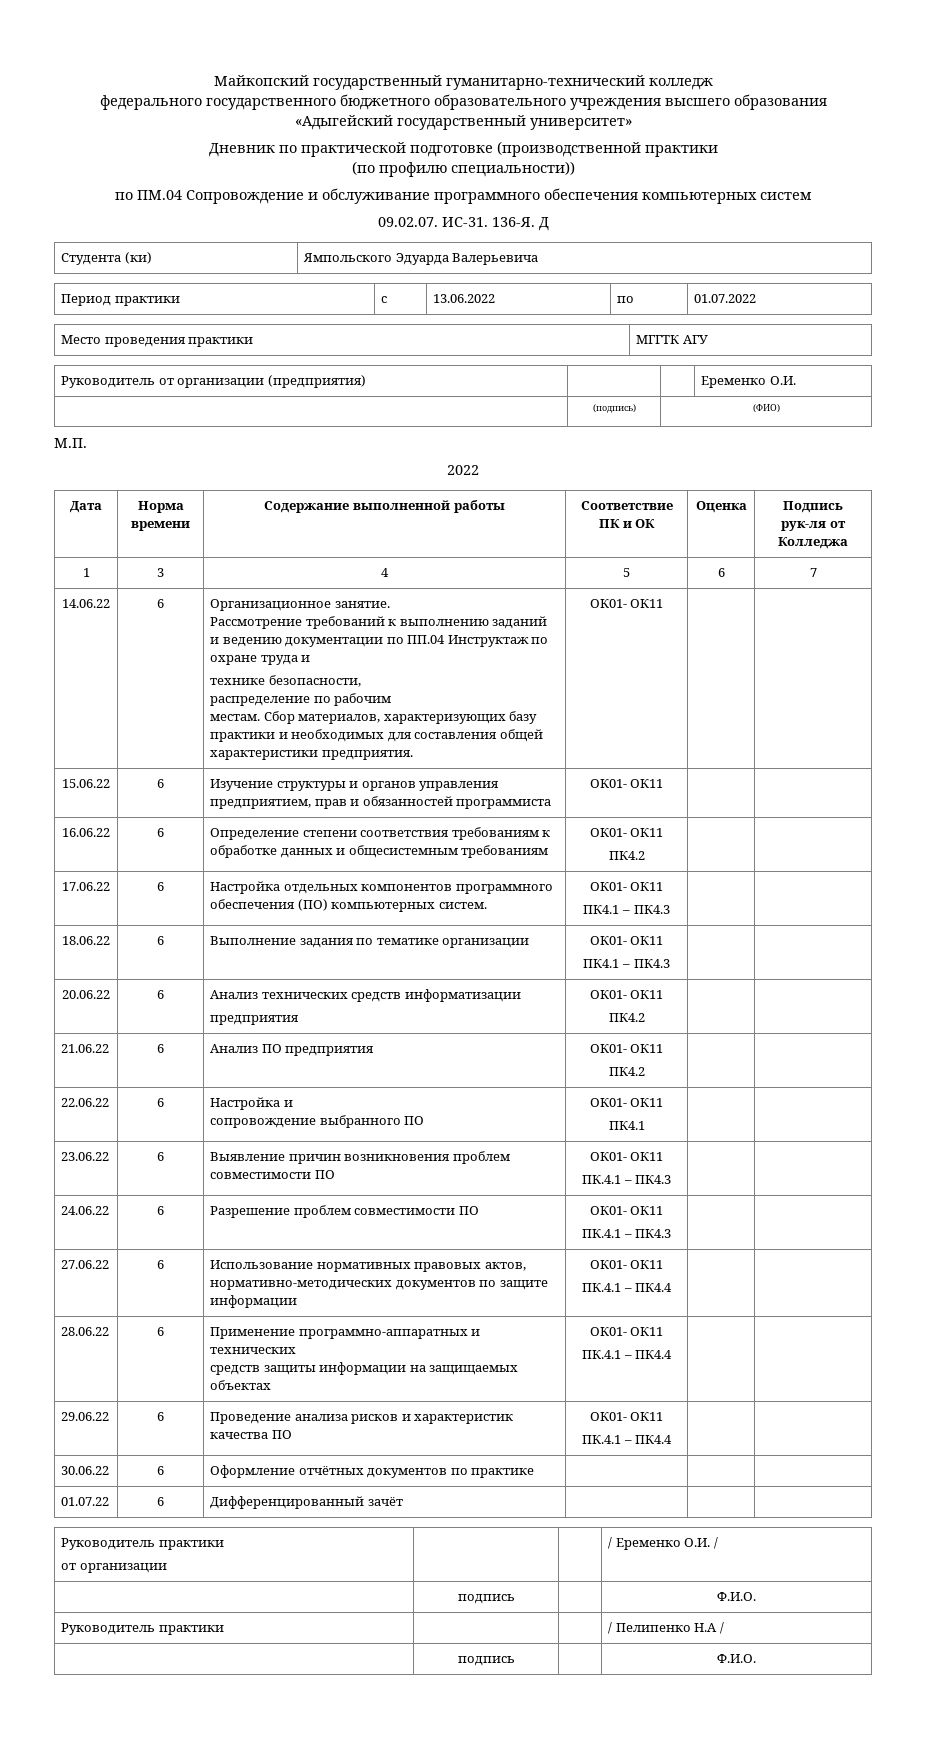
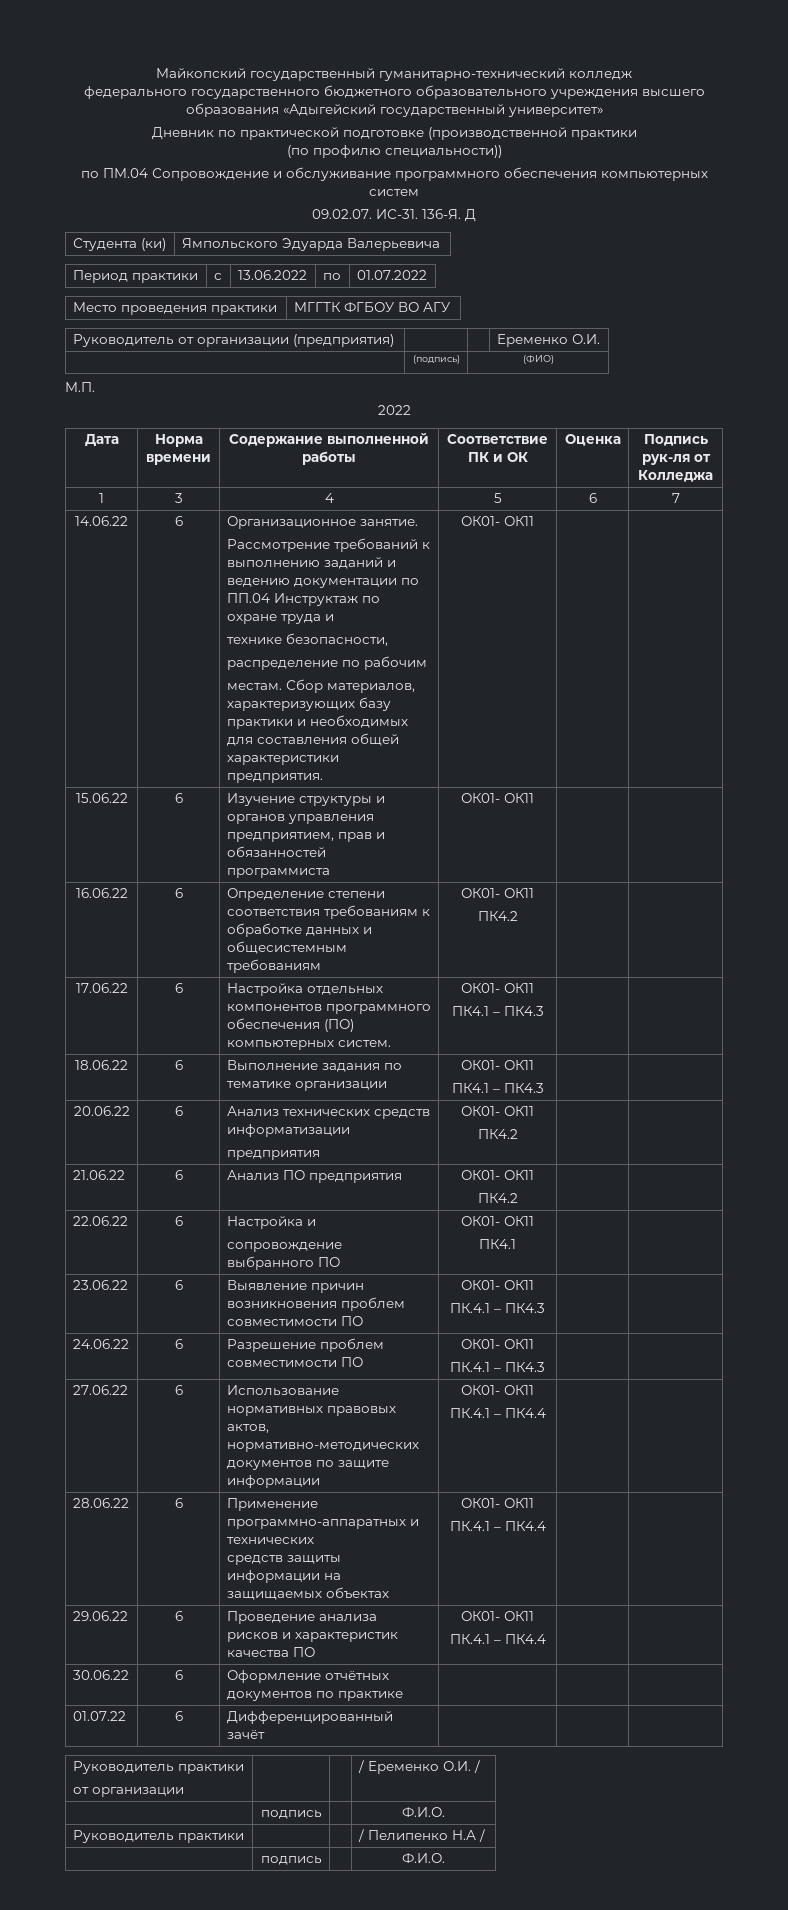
(680, 339) none -> [343,302,419,312] ФГБОУ ВО

